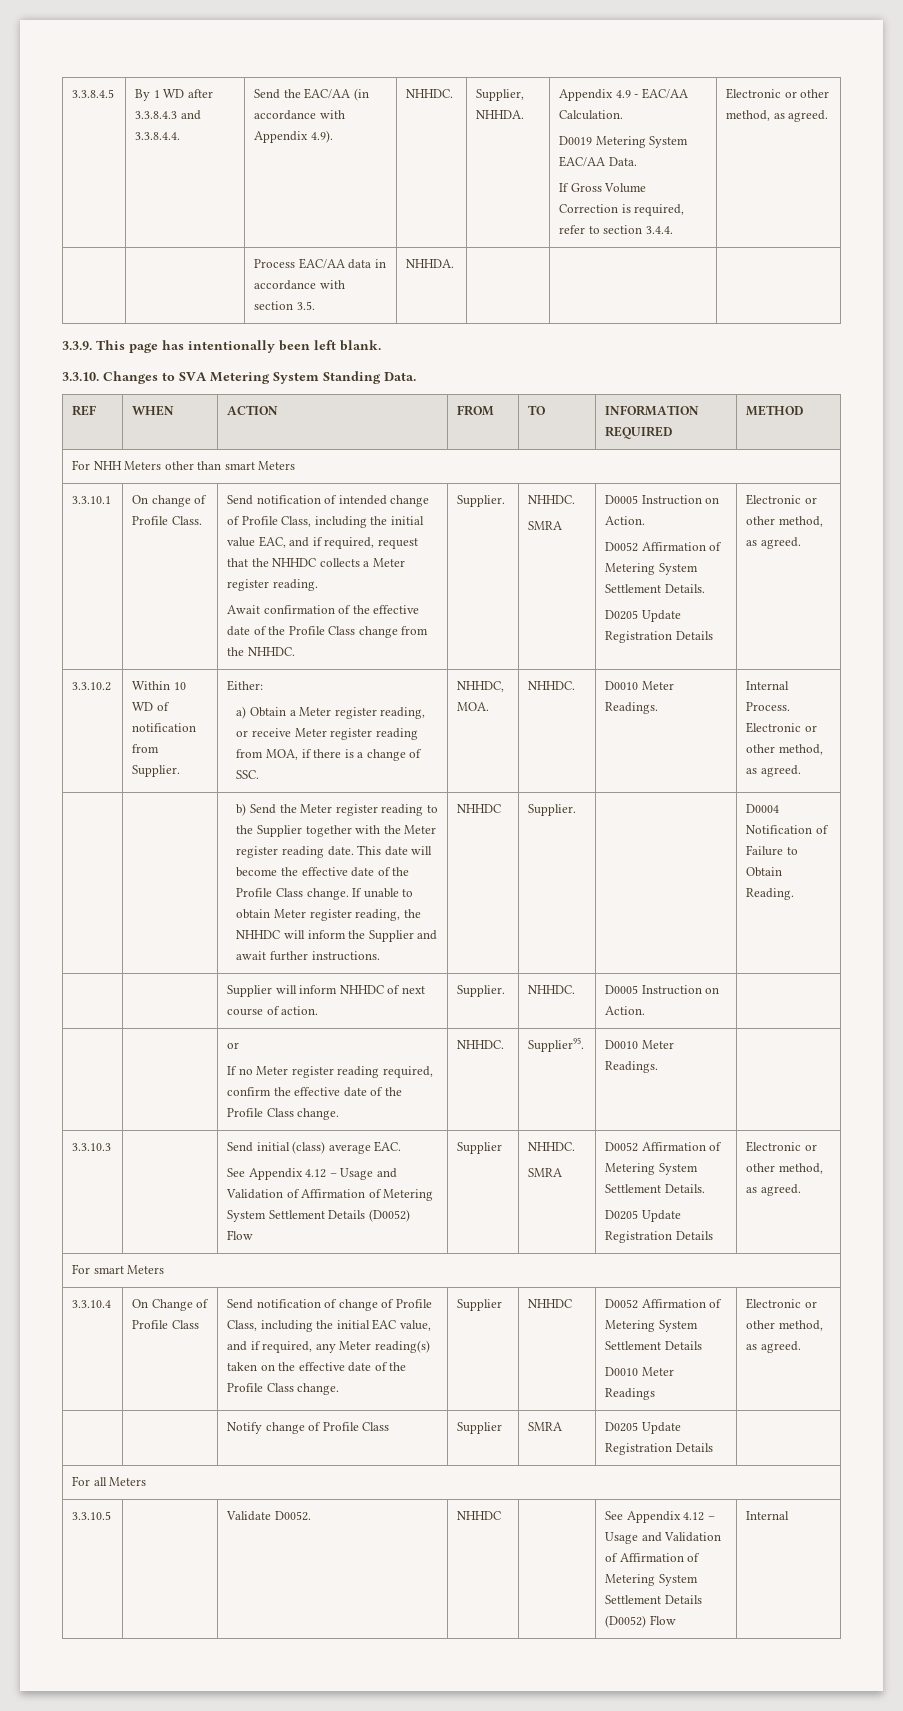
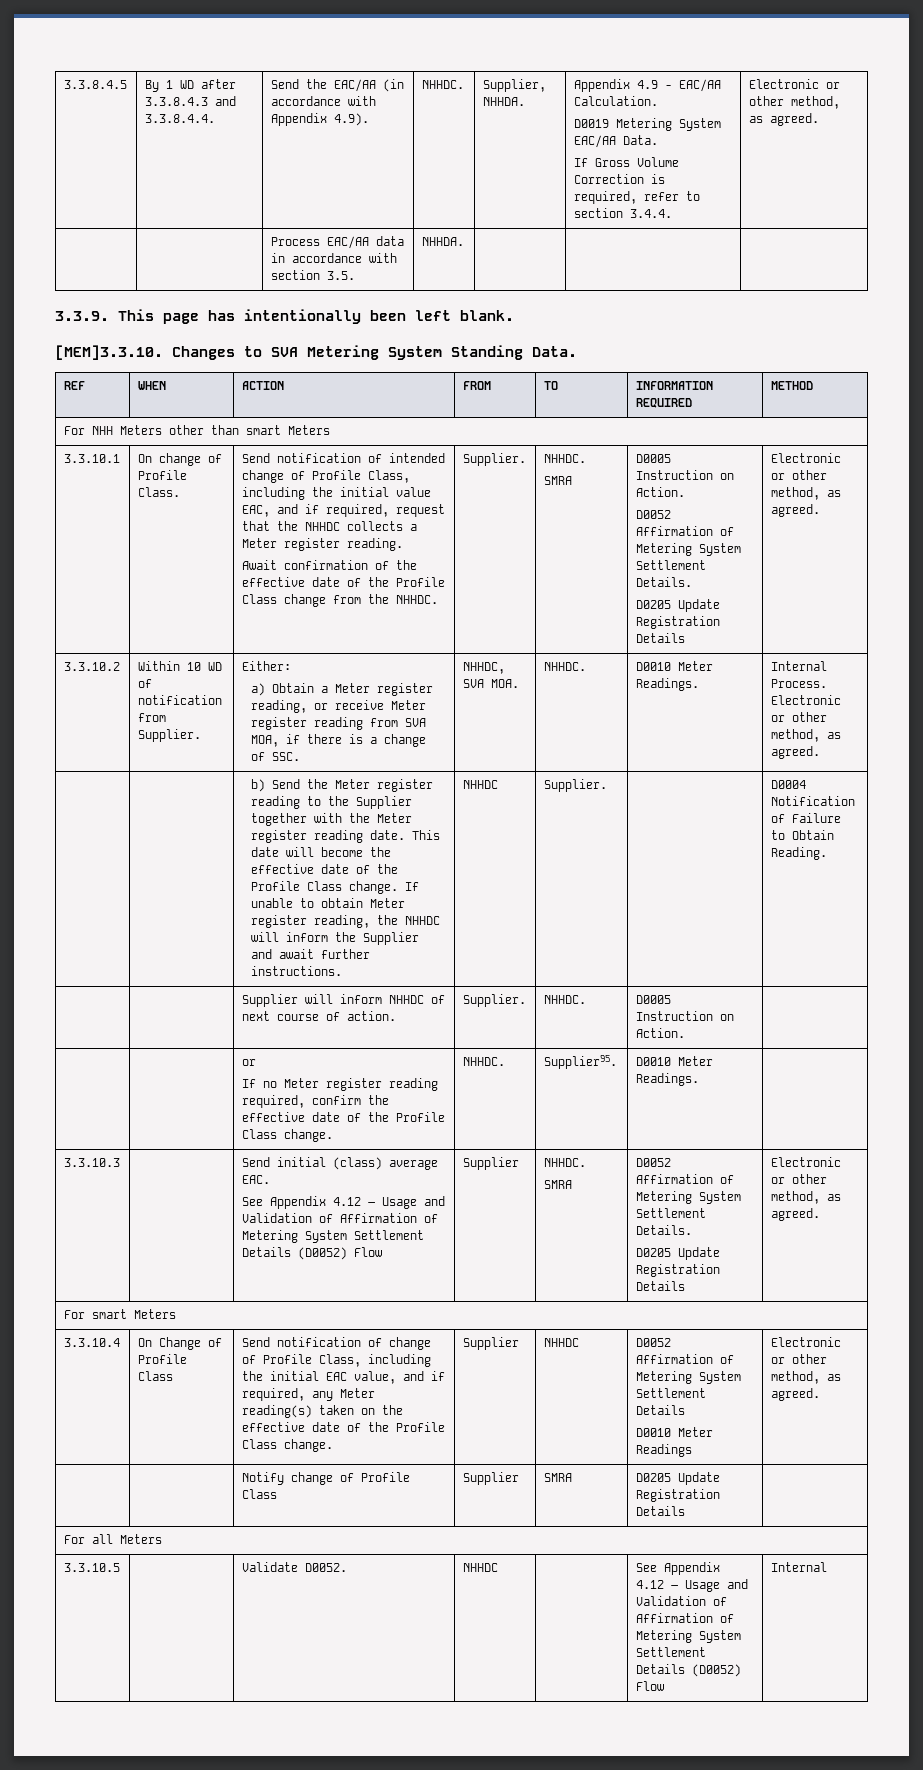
[62,372,99,381] 3.3.10. -> [55,345,163,360] [MEM]3.3.10.
(264, 753) none -> [405,718,427,727] SVA
(505, 686) none -> [462,679,484,688] SVA

